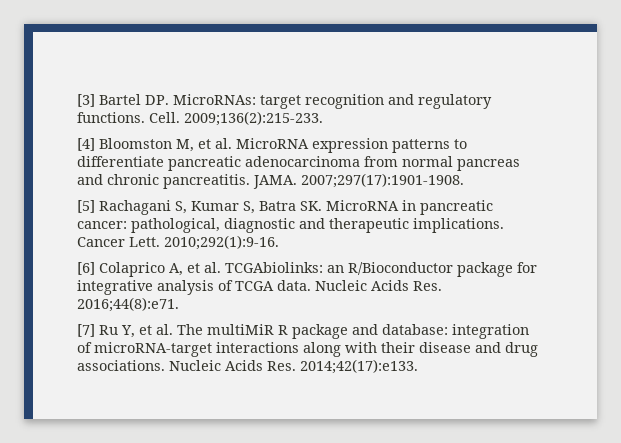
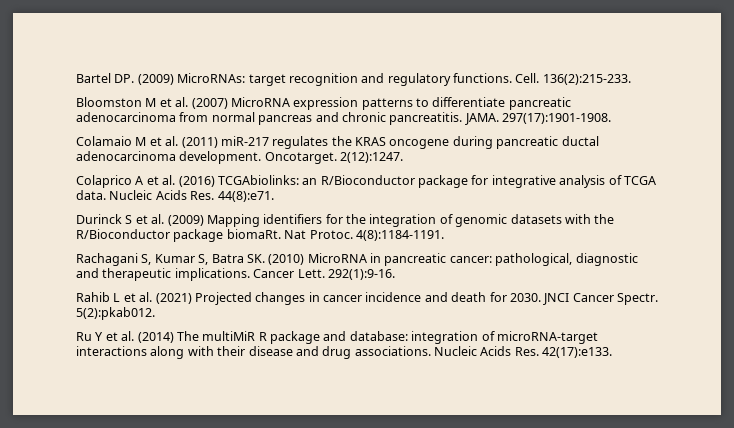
[77,94,95,107] [3] -> (76, 78) none
(169, 100) none -> [137,74,174,85] (2009)
[184,111,323,126] [77,138,232,152] 2009;136(2):215-233. // [4] Bloomston M, et al. -> [542,74,631,85] [76,97,228,109] 136(2):215-233. // Bloomston M et al. (2007)
[301,173,464,188] [77,200,493,215] [77,218,504,233] [77,235,279,250] [77,262,221,277] 2007;297(17):1901-1908. // [5] Rachagani S, Kumar S, Batra SK. MicroRNA in pancreatic cancer: pathological, diagnostic and therapeutic implications. Cancer Lett. 2010;292(1):9-16. // [6] Colaprico A, et al. -> [502,113,611,124] [76,136,599,149] [76,151,404,164] [76,175,215,188] 297(17):1901-1908. // Colamaio M et al. (2011) miR-217 regulates the KRAS oncogene during pancreatic ductal adenocarcinoma development. Oncotarget. 2(12):1247. // Colaprico A et al. (2016)
[77,297,179,312] [77,324,173,338] 2016;44(8):e71. // [7] Ru Y, et al. -> [217,191,274,202] [76,214,615,227] [76,229,444,242] [76,253,638,266] [76,268,395,281] [76,292,658,305] [76,307,155,320] [76,331,174,343] 44(8):e71. // Durinck S et al. (2009) Mapping identifiers for the integration of genomic datasets with the R/Bioconductor package biomaRt. Nat Protoc. 4(8):1184-1191. // Rachagani S, Kumar S, Batra SK. (2010) MicroRNA in pancreatic cancer: pathological, diagnostic and therapeutic implications. Cancer Lett. 292(1):9-16. // Rahib L et al. (2021) Projected changes in cancer incidence and death for 2030. JNCI Cancer Spectr. 5(2):pkab012. // Ru Y et al. (2014)
[300,359,418,374] 2014;42(17):e133. -> [542,347,613,358] 42(17):e133.

